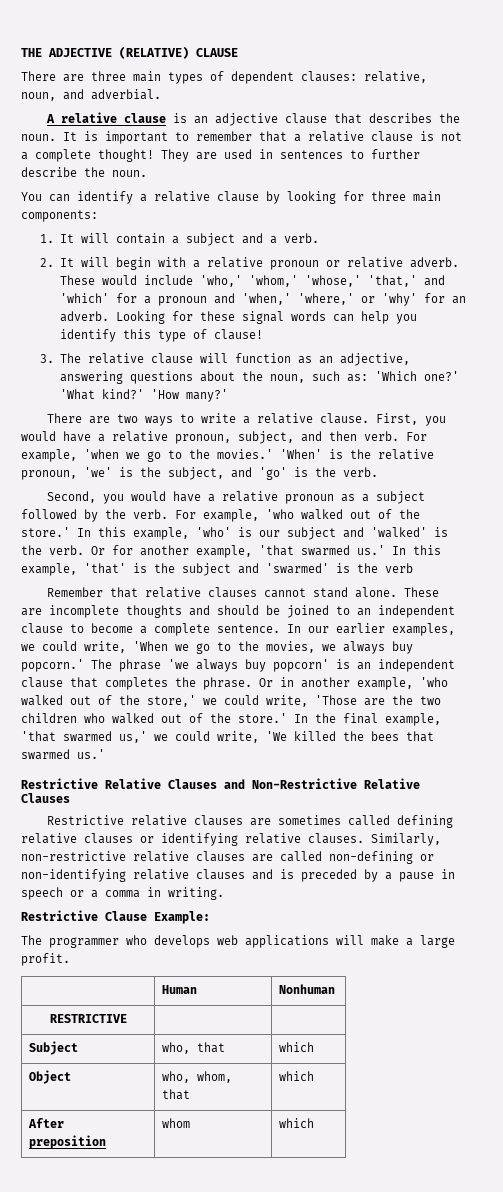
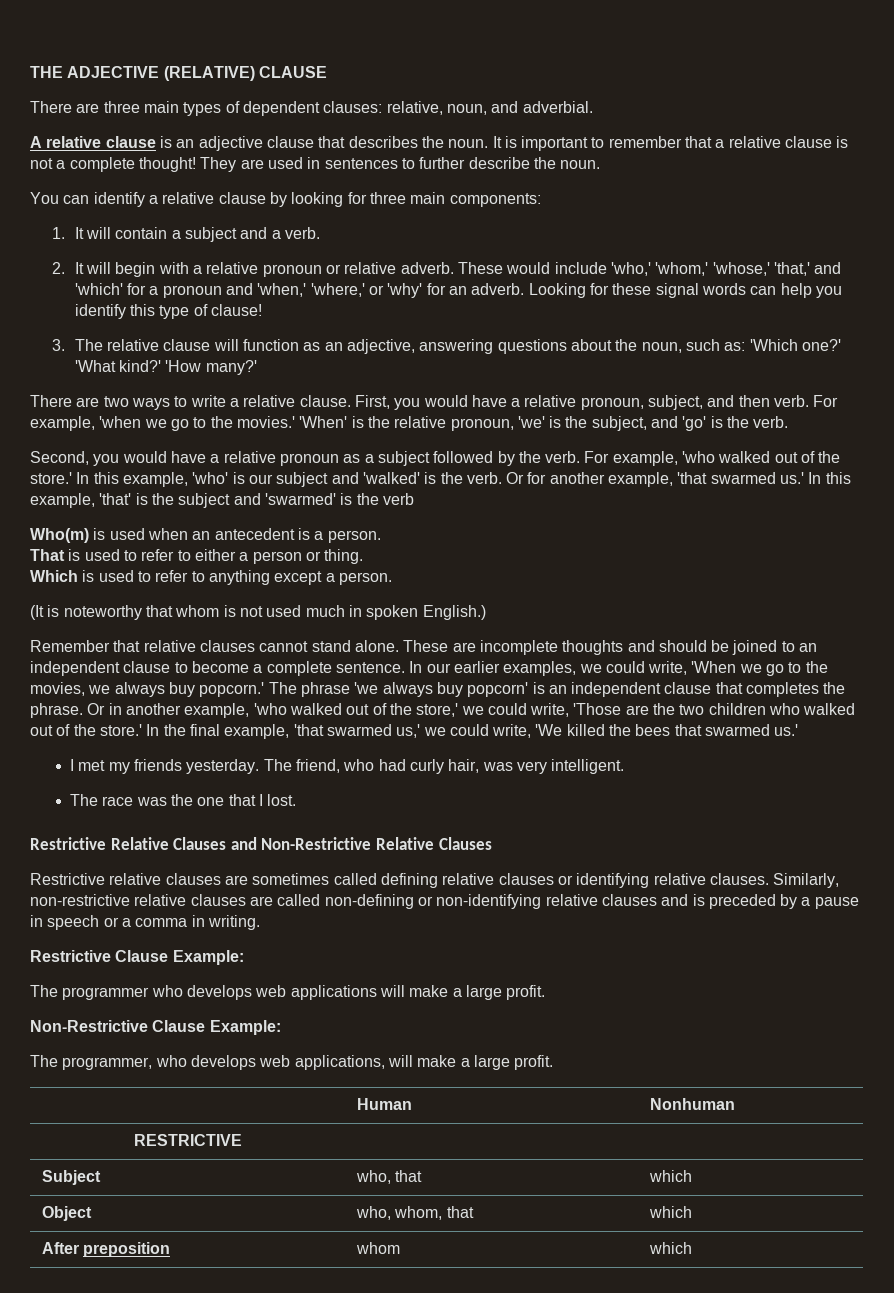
(413, 568) none -> [30,528,381,543] [30,549,364,564] [30,570,392,585] [30,605,486,620] // Who(m) is used when an antecedent is a person. // That is used to refer to either a person or thing. // Which is used to refer to anything except a person. // (It is noteworthy that whom is not used much in spoken English.)
(105, 754) none -> [70,759,625,774] [70,794,297,806] // I met my friends yesterday. The friend, who had curly hair, was very intelligent. // The race was the one that I lost.
(70, 959) none -> [30,1020,281,1035] [30,1055,554,1070] // Non-Restrictive Clause Example: // The programmer, who develops web applications, will make a large profit.

